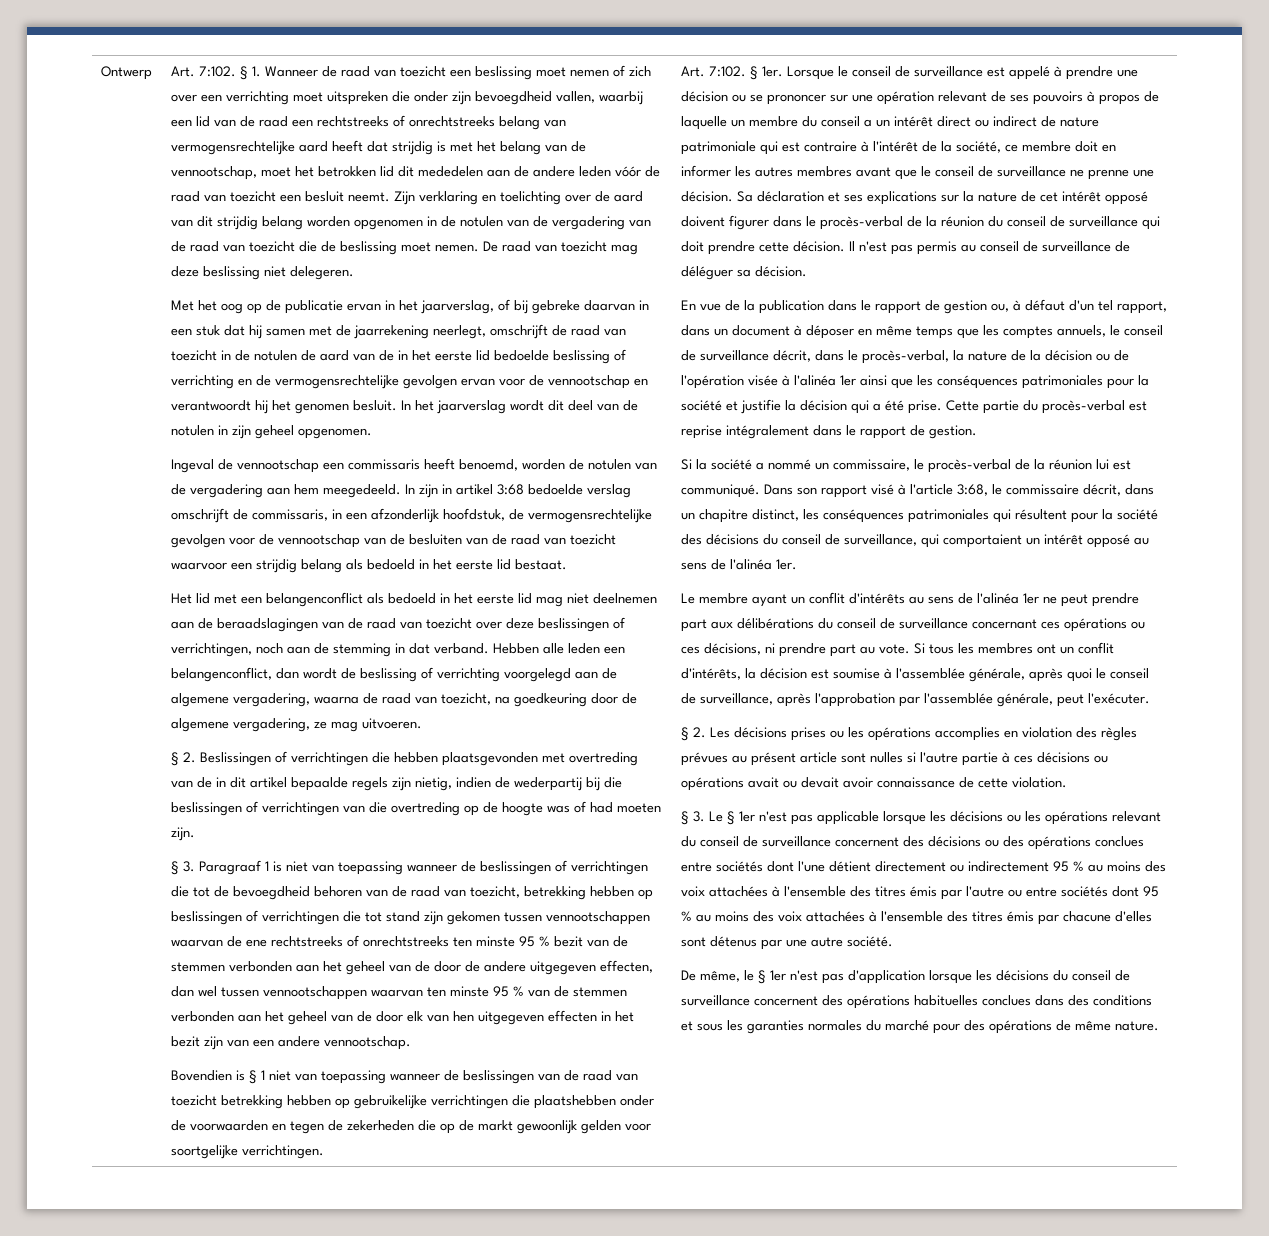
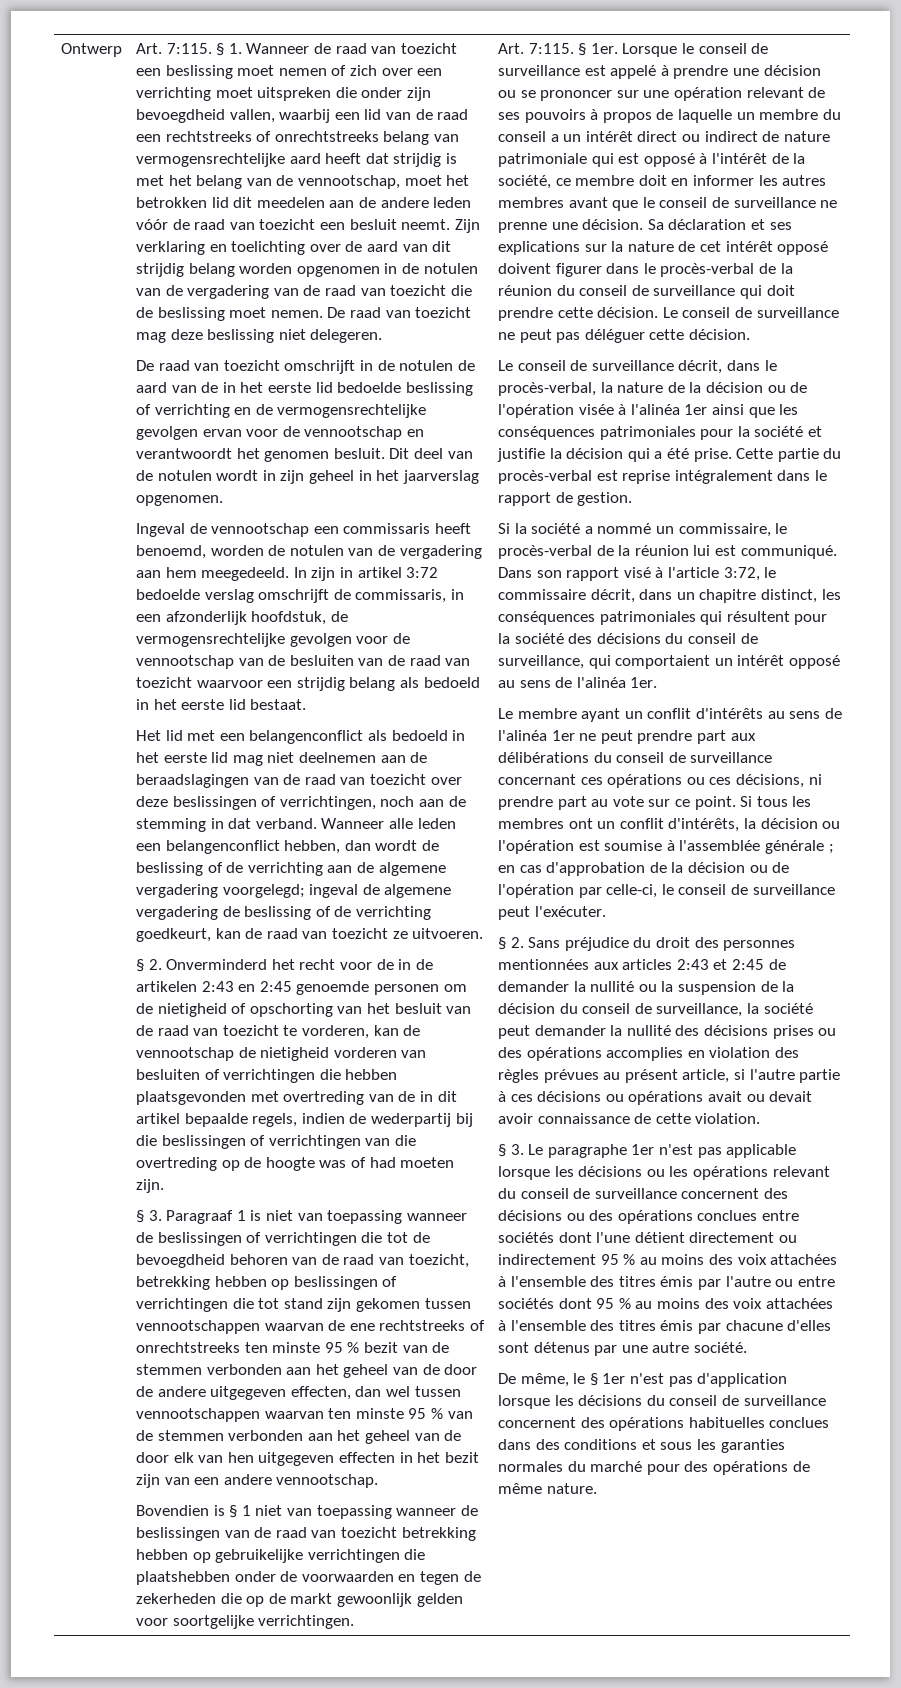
[199,66,237,77] 7:102. -> [166,43,212,54] 7:115.
[418,166,484,177] mededelen -> [256,197,325,208] meedelen
[171,299,650,314] [171,324,627,339] [171,350,218,361] Met het oog op de publicatie ervan in het jaarverslag, of bij gebreke daarvan in een stuk dat hij samen met de jaarrekening neerlegt, omschrijft de raad van toezicht -> [135,360,356,374] De raad van toezicht omschrijft
[255,400,269,414] hij -> (232, 453) none
[401,400,565,414] In het jaarverslag wordt dit -> [389,448,410,459] Dit
(215, 430) none -> [216,470,259,481] wordt
(295, 432) none -> [358,470,479,484] in het jaarverslag
[497,484,525,495] 3:68 -> [406,567,439,578] 3:72
[493,643,540,654] Hebben -> [321,818,385,829] Wanneer
[171,667,273,682] belangenconflict, -> [165,840,341,854] belangenconflict hebben,
[437,668,572,682] verrichting voorgelegd -> [226,862,323,876] de verrichting
[233,693,638,707] [171,718,423,732] [171,752,272,766] vergadering, waarna de raad van toezicht, na goedkeuring door de algemene vergadering, ze mag uitvoeren. // § 2. Beslissingen -> [135,884,452,898] [135,906,431,920] [135,928,484,942] [135,959,433,972] [135,981,467,995] [135,1003,472,1017] [135,1025,421,1039] [135,1047,427,1061] [135,1069,200,1080] vergadering voorgelegd; ingeval de algemene vergadering de beslissing of de verrichting goedkeurt, kan de raad van toezicht ze uitvoeren. // § 2. Onverminderd het recht voor de in de artikelen 2:43 en 2:45 genoemde personen om de nietigheid of opschorting van het besluit van de raad van toezicht te vorderen, kan de vennootschap de nietigheid vorderen van besluiten
[352,777,453,791] regels zijn nietig, -> [252,1113,298,1127] regels,
[709,66,747,77] 7:102. -> [528,43,574,54] 7:115.
[804,141,858,152] contraire -> [643,153,695,167] opposé
[849,241,1131,255] [681,266,808,280] [681,299,1168,314] [681,325,1121,339] Il n'est pas permis au conseil de surveillance de déléguer sa décision. // En vue de la publication dans le rapport de gestion ou, à défaut d'un tel rapport, dans un document à déposer en même temps que les comptes annuels, le -> [662,307,839,318] [497,329,750,343] [497,360,513,371] Le conseil de surveillance ne peut pas déléguer cette décision. // Le
[957,484,989,496] 3:68, -> [723,567,760,581] 3:72,
[879,644,911,654] vote. -> [612,796,736,810] vote sur ce point.
(808, 673) none -> [822,821,841,829] [497,840,574,854] ou l'opération
[969,668,1150,682] [681,693,1151,707] [681,727,731,741] générale, après quoi le conseil de surveillance, après l'approbation par l'assemblée générale, peut l'exécuter. // § 2. Les -> [764,840,834,854] [497,862,790,876] [497,884,835,898] [497,906,606,920] [497,937,796,951] [497,959,786,970] [497,981,795,995] [497,1003,813,1017] [497,1025,700,1039] générale ; en cas d'approbation de la décision ou de l'opération par celle-ci, le conseil de surveillance peut l'exécuter. // § 2. Sans préjudice du droit des personnes mentionnées aux articles 2:43 et 2:45 de demander la nullité ou la suspension de la décision du conseil de surveillance, la société peut demander la nullité des
[848,727,865,738] les -> [497,1047,522,1058] des
[800,752,904,763] article sont nulles -> [682,1069,730,1083] article,
[727,811,736,825] § -> [547,1144,627,1158] paragraphe

